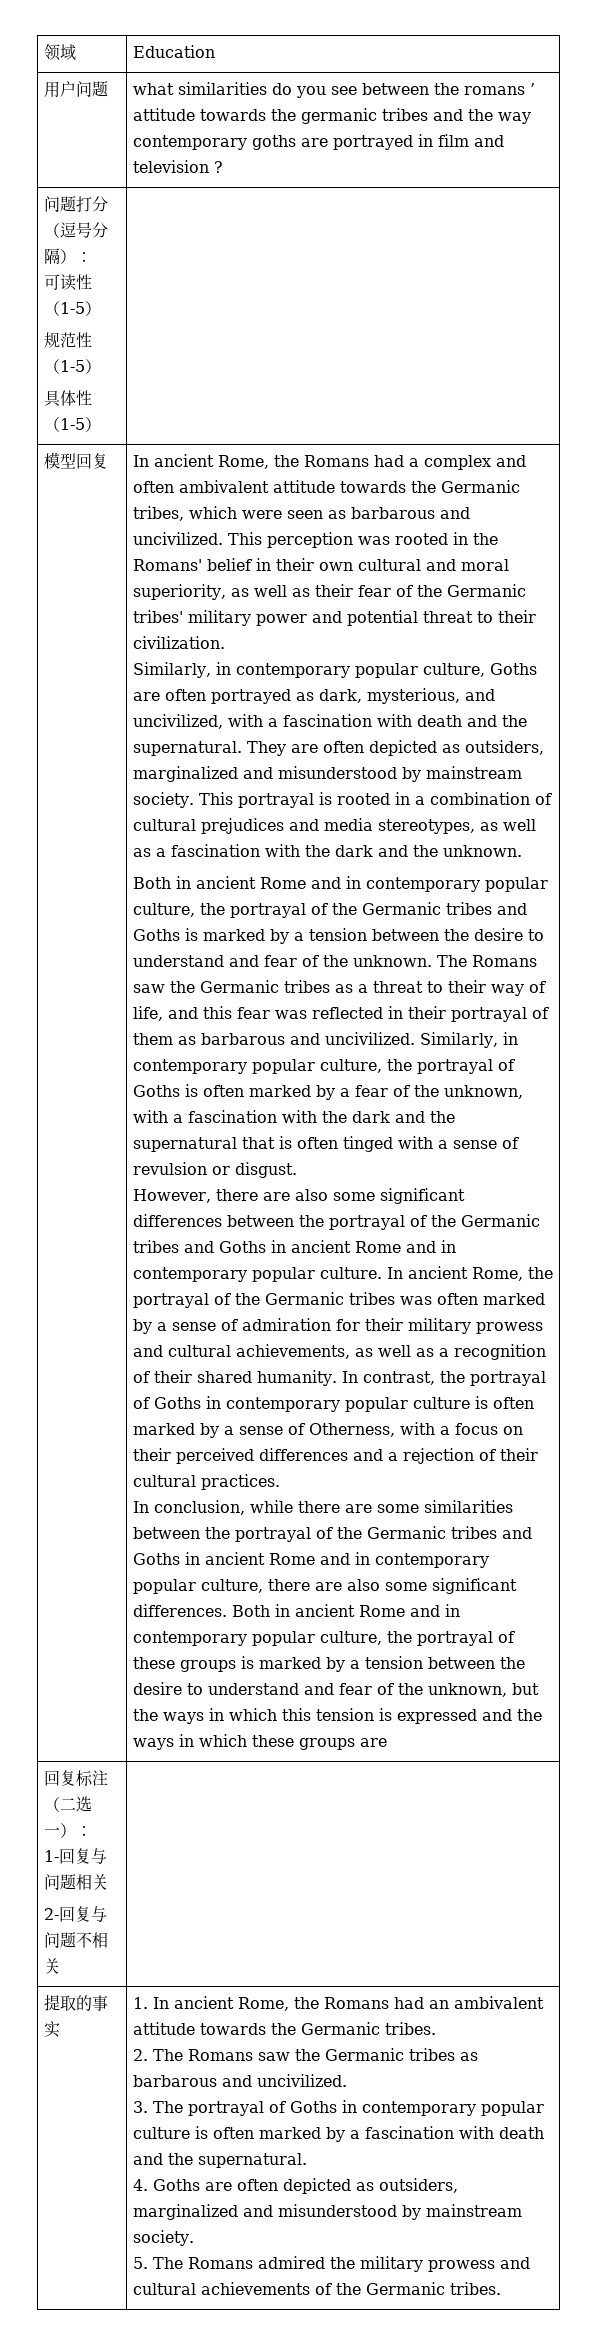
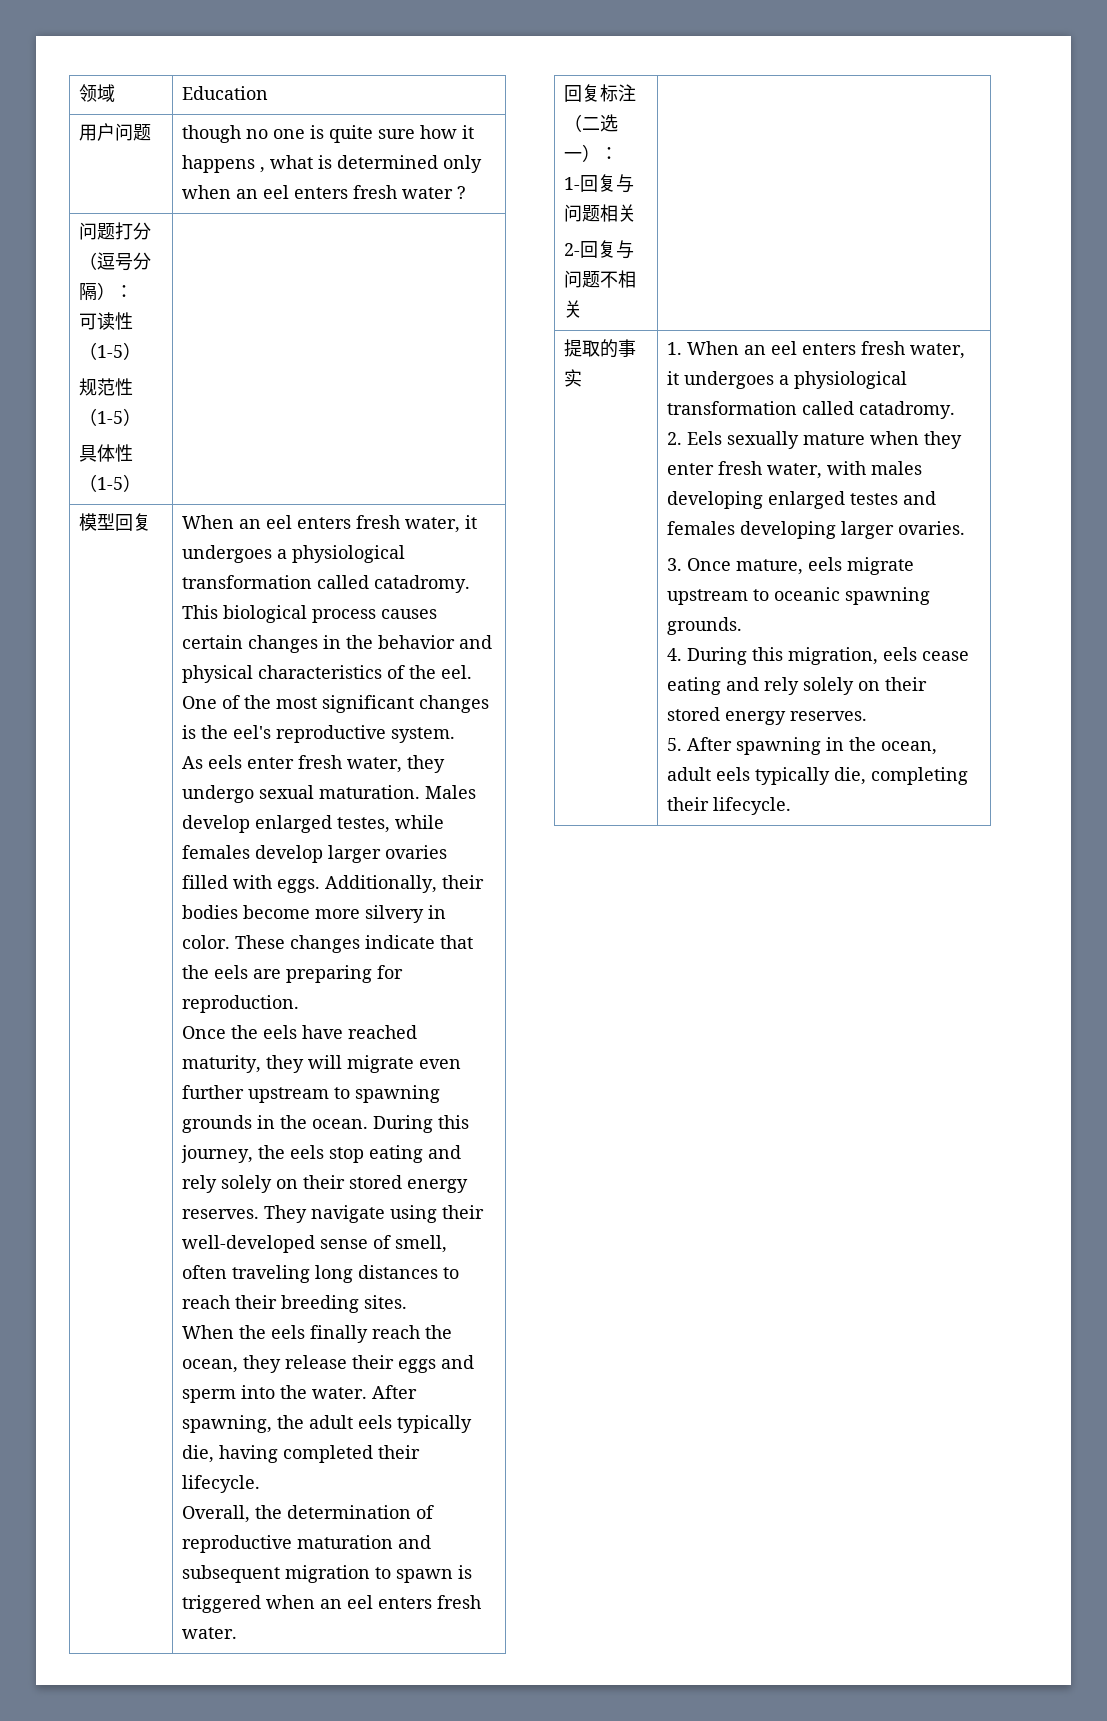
[132,82,535,98] [132,108,531,124] [132,134,504,150] [132,160,209,173] what similarities do you see between the romans ’ attitude towards the germanic tribes and the way contemporary goths are portrayed in film and television -> [181,125,474,143] [181,155,482,173] [181,185,453,199] though no one is quite sure how it happens , what is determined only when an eel enters fresh water
[132,454,526,470] [132,480,520,493] [132,506,470,521] [132,532,498,548] [132,558,509,571] [132,584,526,600] [132,610,536,626] [132,636,225,649] [132,662,537,678] [132,688,495,704] [132,714,527,729] [132,740,544,756] [132,766,522,782] [132,792,552,808] [132,818,536,834] [132,844,522,857] [132,876,548,892] [132,902,527,918] [132,928,544,944] [132,955,537,967] [132,980,546,996] [132,1006,549,1022] [132,1032,518,1048] [132,1059,515,1074] [132,1084,523,1100] [132,1110,455,1123] [132,1136,519,1152] [132,1162,297,1178] [132,1188,465,1204] [132,1214,540,1230] [132,1240,456,1253] [132,1266,553,1282] [132,1292,545,1308] [132,1318,543,1334] [132,1344,546,1360] [132,1370,546,1386] [132,1396,534,1412] [132,1422,523,1438] [132,1448,538,1464] [132,1474,280,1490] [132,1500,513,1515] [132,1526,532,1542] [132,1552,489,1568] [132,1578,517,1594] [132,1604,460,1617] [132,1631,515,1646] [132,1656,525,1672] [132,1682,539,1697] [132,1708,542,1724] [132,1734,387,1750] In ancient Rome, the Romans had a complex and often ambivalent attitude towards the Germanic tribes, which were seen as barbarous and uncivilized. This perception was rooted in the Romans' belief in their own cultural and moral superiority, as well as their fear of the Germanic tribes' military power and potential threat to their civilization. // Similarly, in contemporary popular culture, Goths are often portrayed as dark, mysterious, and uncivilized, with a fascination with death and the supernatural. They are often depicted as outsiders, marginalized and misunderstood by mainstream society. This portrayal is rooted in a combination of cultural prejudices and media stereotypes, as well as a fascination with the dark and the unknown. // Both in ancient Rome and in contemporary popular culture, the portrayal of the Germanic tribes and Goths is marked by a tension between the desire to understand and fear of the unknown. The Romans saw the Germanic tribes as a threat to their way of life, and this fear was reflected in their portrayal of them as barbarous and uncivilized. Similarly, in contemporary popular culture, the portrayal of Goths is often marked by a fear of the unknown, with a fascination with the dark and the supernatural that is often tinged with a sense of revulsion or disgust. // However, there are also some significant differences between the portrayal of the Germanic tribes and Goths in ancient Rome and in contemporary popular culture. In ancient Rome, the portrayal of the Germanic tribes was often marked by a sense of admiration for their military prowess and cultural achievements, as well as a recognition of their shared humanity. In contrast, the portrayal of Goths in contemporary popular culture is often marked by a sense of Otherness, with a focus on their perceived differences and a rejection of their cultural practices. // In conclusion, while there are some similarities between the portrayal of the Germanic tribes and Goths in ancient Rome and in contemporary popular culture, there are also some significant differences. Both in ancient Rome and in contemporary popular culture, the portrayal of these groups is marked by a tension between the desire to understand and fear of the unknown, but the ways in which this tension is expressed and the ways in which these groups are -> [181,515,477,533] [181,545,405,563] [181,575,470,593] [181,605,437,623] [181,635,492,653] [181,665,472,683] [181,695,489,713] [181,725,455,743] [181,755,445,773] [181,785,476,803] [181,815,444,833] [181,845,447,863] [181,875,484,893] [181,905,446,923] [181,935,473,953] [181,965,403,983] [181,995,299,1013] [181,1025,417,1039] [181,1055,461,1073] [181,1085,440,1103] [181,1115,469,1133] [180,1145,461,1163] [181,1175,468,1193] [181,1205,484,1223] [181,1235,447,1253] [181,1265,459,1283] [181,1295,407,1313] [181,1325,452,1343] [181,1355,474,1373] [181,1385,417,1403] [181,1415,472,1433] [181,1445,420,1463] [181,1475,260,1493] [181,1505,434,1523] [181,1535,431,1553] [181,1565,472,1583] [181,1595,481,1613] [181,1627,237,1639] When an eel enters fresh water, it undergoes a physiological transformation called catadromy. This biological process causes certain changes in the behavior and physical characteristics of the eel. One of the most significant changes is the eel's reproductive system. // As eels enter fresh water, they undergo sexual maturation. Males develop enlarged testes, while females develop larger ovaries filled with eggs. Additionally, their bodies become more silvery in color. These changes indicate that the eels are preparing for reproduction. // Once the eels have reached maturity, they will migrate even further upstream to spawning grounds in the ocean. During this journey, the eels stop eating and rely solely on their stored energy reserves. They navigate using their well-developed sense of smell, often traveling long distances to reach their breeding sites. // When the eels finally reach the ocean, they release their eggs and sperm into the water. After spawning, the adult eels typically die, having completed their lifecycle. // Overall, the determination of reproductive maturation and subsequent migration to spawn is triggered when an eel enters fresh water.
[152,1996,544,2011] [132,2022,436,2035] [132,2048,478,2061] [132,2074,347,2087] [132,2100,544,2116] [132,2126,544,2142] [132,2153,307,2168] [132,2178,458,2194] [132,2204,522,2220] [132,2230,194,2246] [132,2256,530,2272] [132,2282,501,2295] In ancient Rome, the Romans had an ambivalent attitude towards the Germanic tribes. // 2. The Romans saw the Germanic tribes as barbarous and uncivilized. // 3. The portrayal of Goths in contemporary popular culture is often marked by a fascination with death and the supernatural. // 4. Goths are often depicted as outsiders, marginalized and misunderstood by mainstream society. // 5. The Romans admired the military prowess and cultural achievements of the Germanic tribes. -> [686,341,965,359] [666,371,907,389] [666,401,955,419] [666,431,962,449] [666,461,922,479] [666,491,936,509] [666,521,965,539] [666,557,914,575] [666,587,930,605] [666,617,742,635] [666,647,969,665] [666,677,927,695] [666,707,867,725] [666,737,937,755] [666,767,968,785] [666,797,791,815] When an eel enters fresh water, it undergoes a physiological transformation called catadromy. // 2. Eels sexually mature when they enter fresh water, with males developing enlarged testes and females developing larger ovaries. // 3. Once mature, eels migrate upstream to oceanic spawning grounds. // 4. During this migration, eels cease eating and rely solely on their stored energy reserves. // 5. After spawning in the ocean, adult eels typically die, completing their lifecycle.

